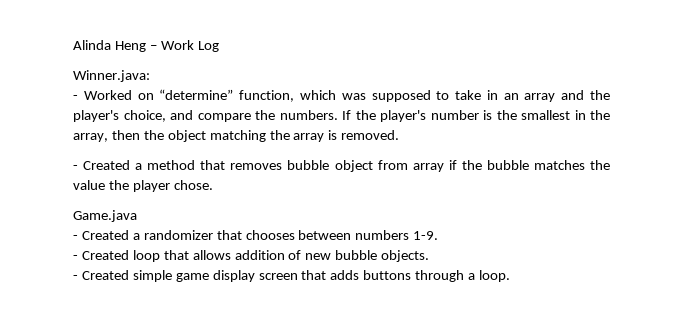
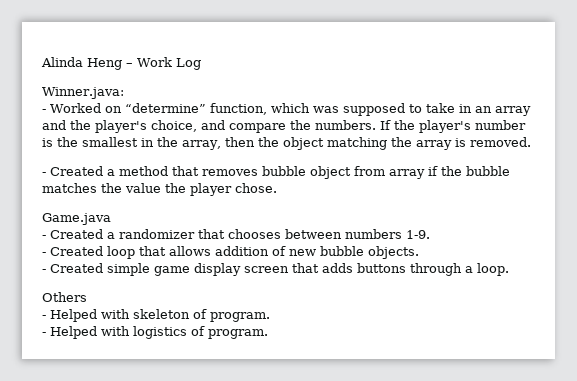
(511, 276) none -> [42,292,87,302] [42,309,270,322] [42,326,268,339] // Others // - Helped with skeleton of program. // - Helped with logistics of program.

